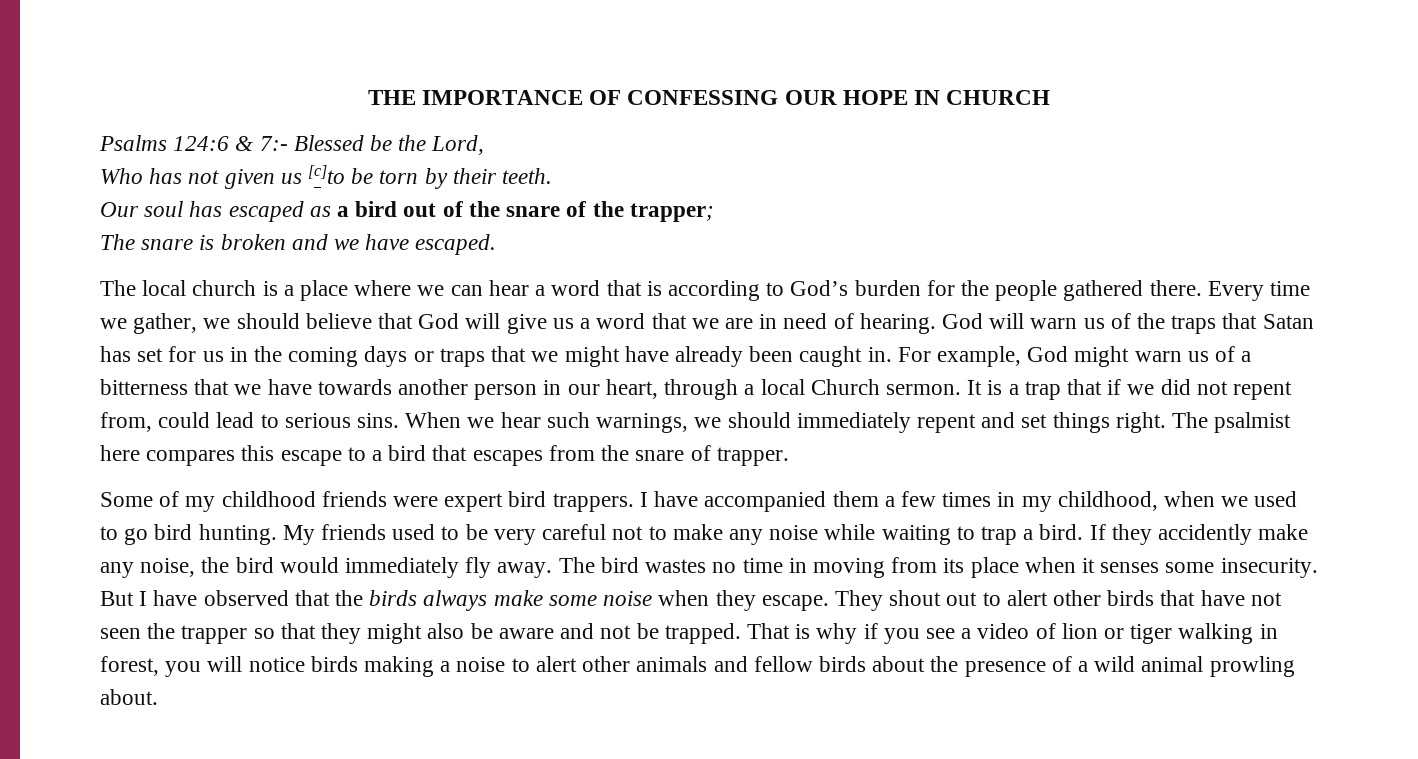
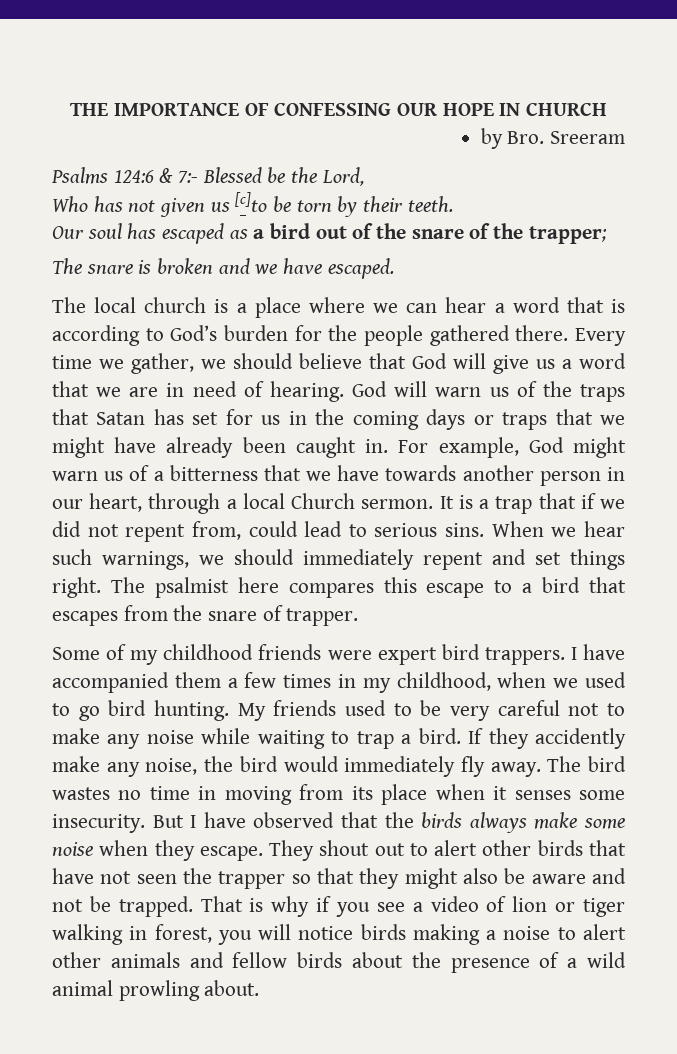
(1051, 97) none -> [480,128,625,149] // by Bro. Sreeram

